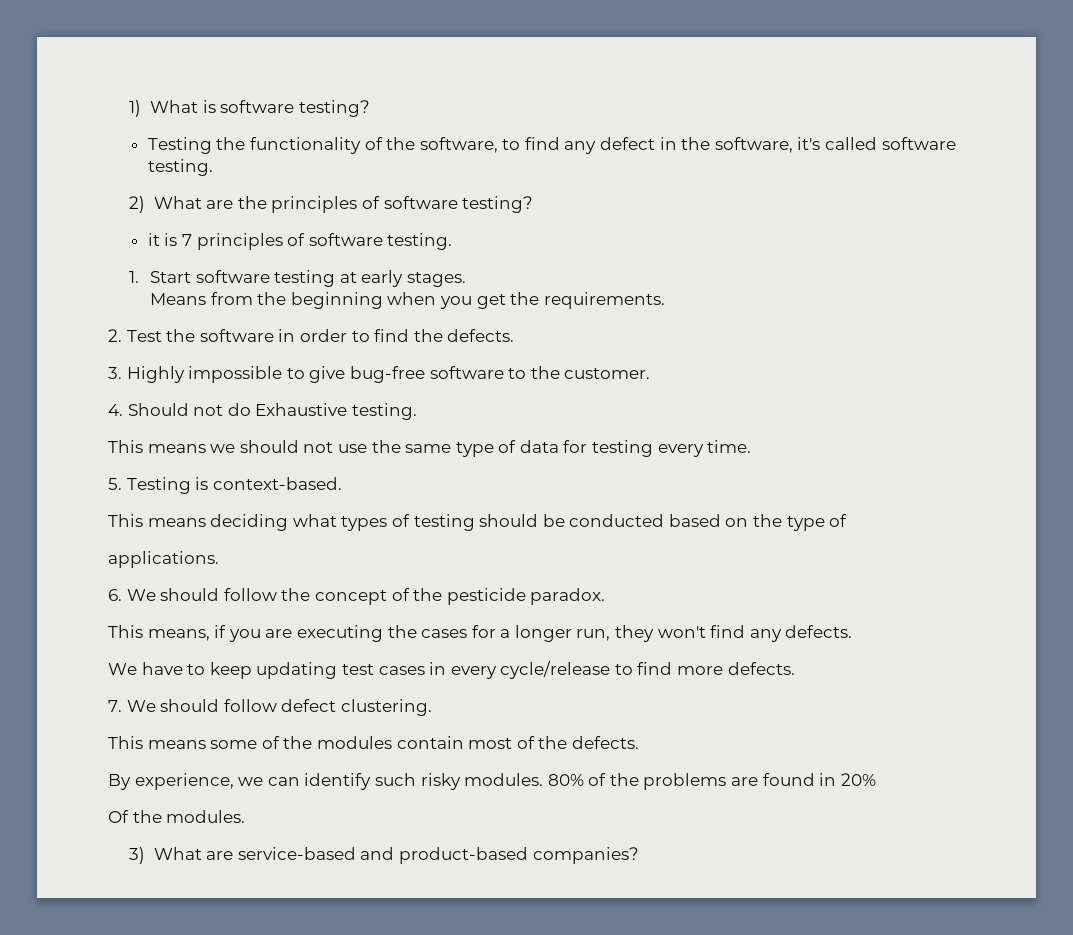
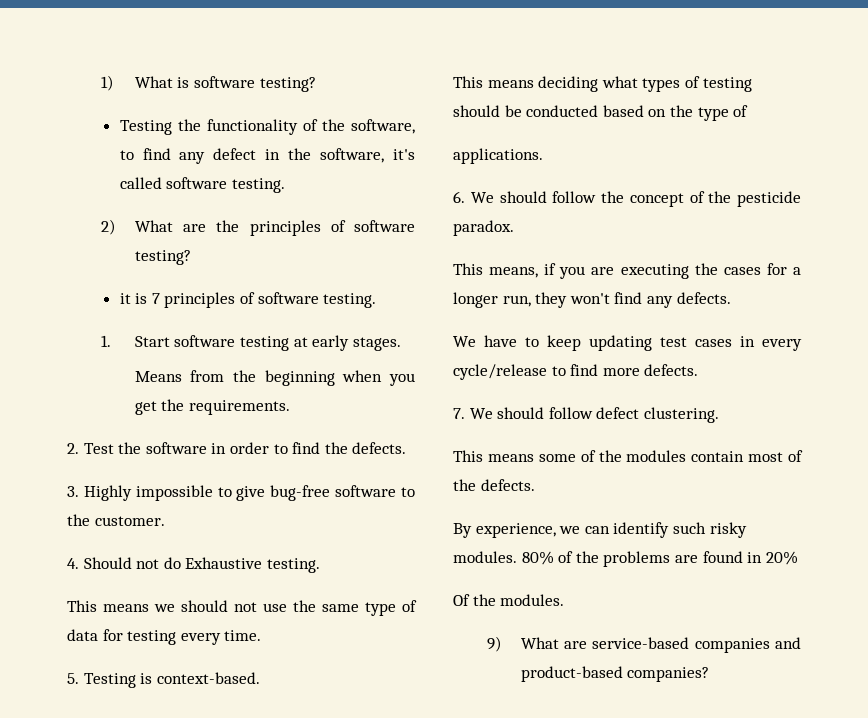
[129,847,146,864] 3) -> [486,636,502,652] 9)
(356, 853) none -> [694,638,770,653] companies

